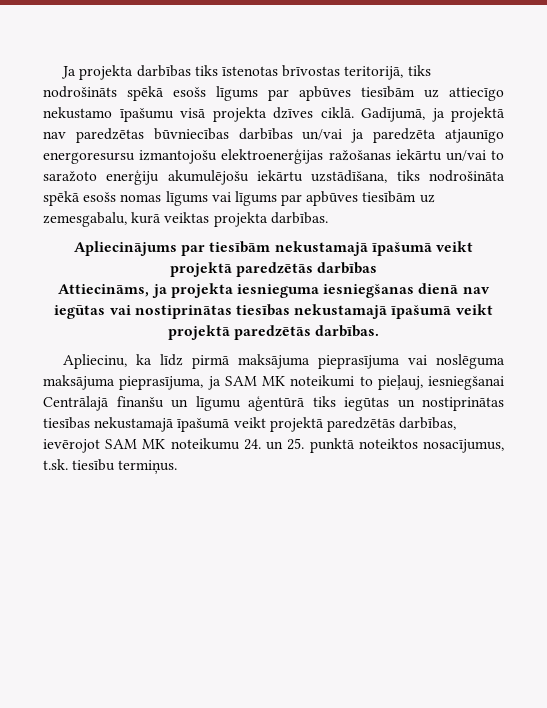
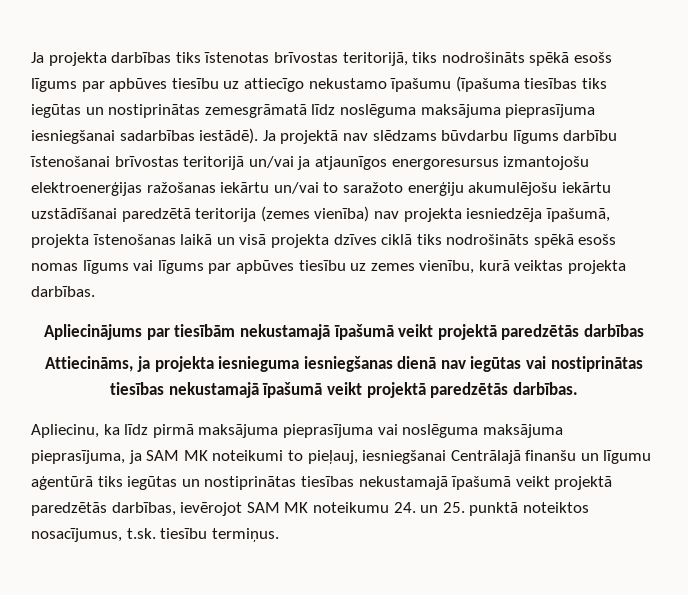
[361,86,415,98] tiesībām -> [171,78,219,89] tiesību
[180,107,505,122] [43,128,504,143] [43,152,135,164] visā projekta dzīves ciklā. Gadījumā, ja projektā nav paredzētas būvniecības darbības un/vai ja paredzēta atjaunīgo energoresursu -> [455,76,607,92] [31,104,596,118] [31,128,618,144] [30,156,499,170] (īpašuma tiesības tiks iegūtas un nostiprinātas zemesgrāmatā līdz noslēguma maksājuma pieprasījuma iesniegšanai sadarbības iestādē). Ja projektā nav slēdzams būvdarbu līgums darbību īstenošanai brīvostas teritorijā un/vai ja atjaunīgos energoresursus
[311,170,505,183] uzstādīšana, tiks nodrošināta -> [31,206,610,222] [31,234,530,248] uzstādīšanai paredzētā teritorija (zemes vienība) nav projekta iesniedzēja īpašumā, projekta īstenošanas laikā un visā projekta dzīves ciklā tiks nodrošināts
[362,191,435,203] [43,212,127,227] tiesībām uz zemesgabalu, -> [298,260,475,274] tiesību uz zemes vienību,

